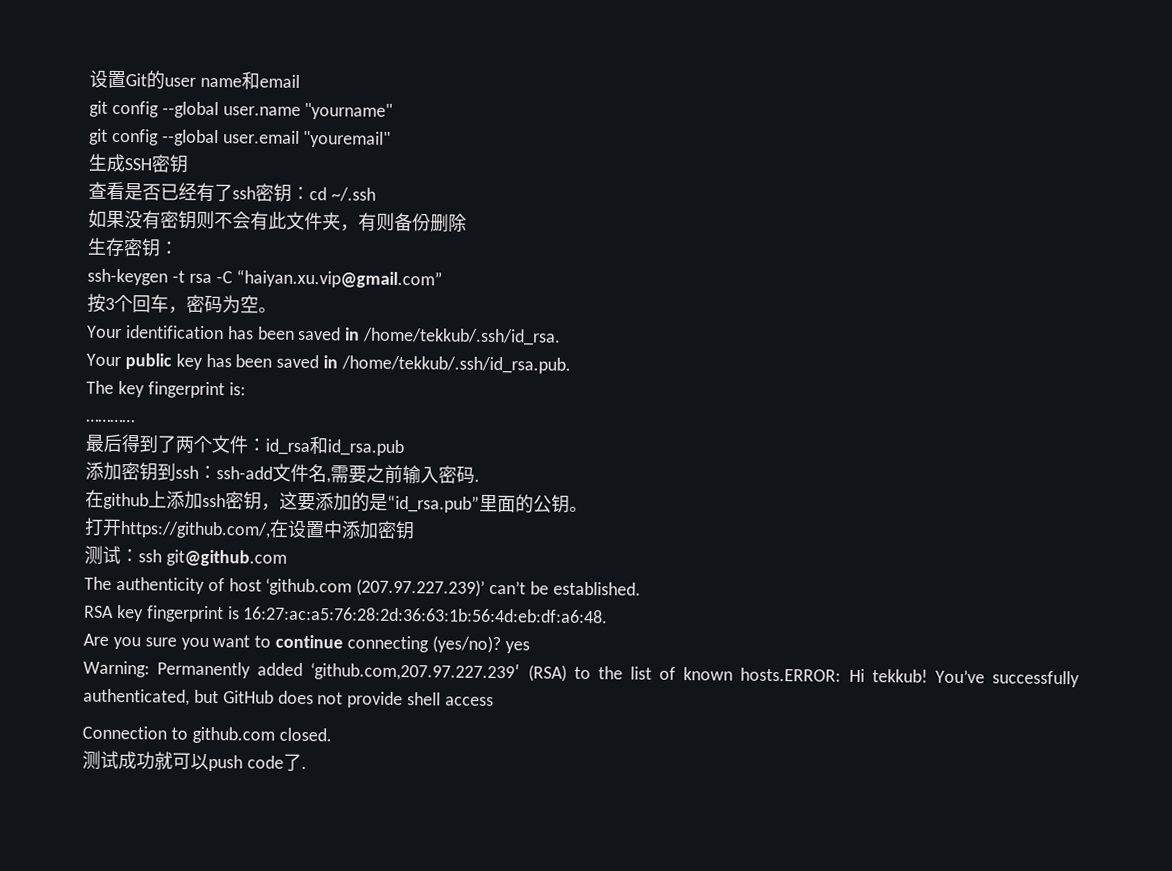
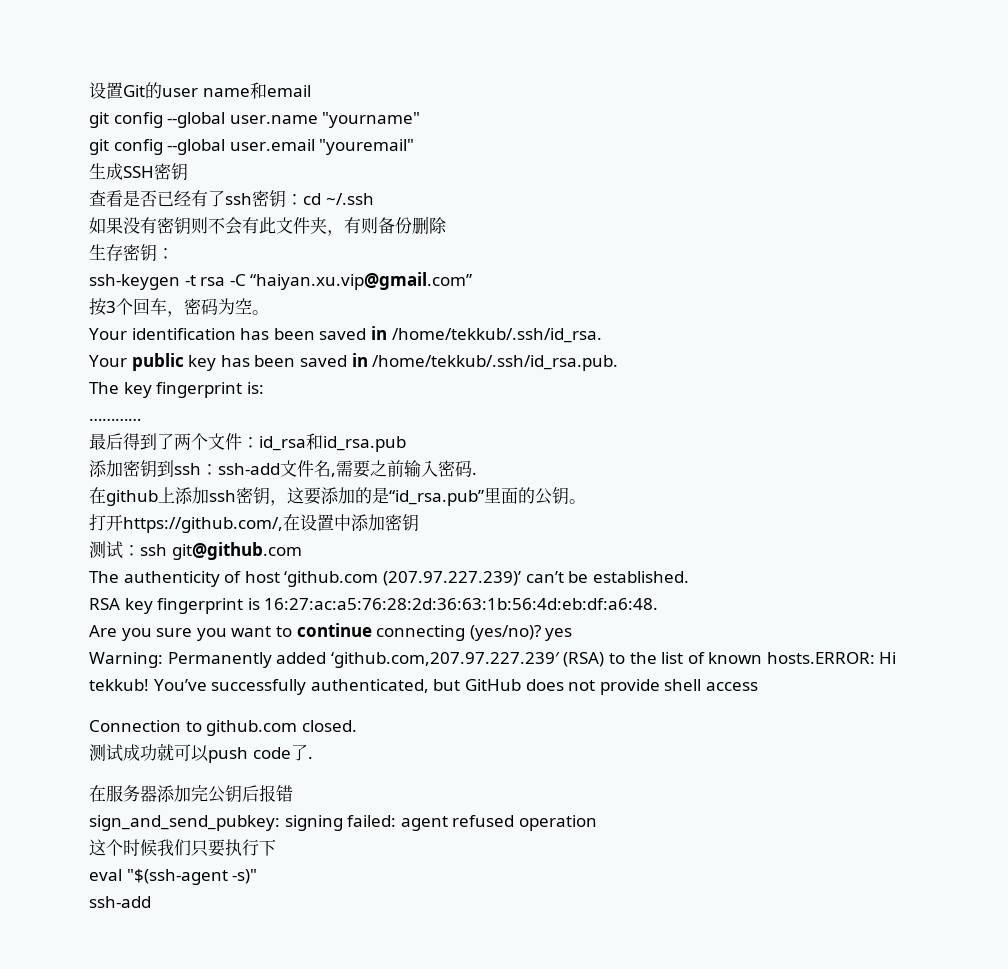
(307, 767) none -> [89,785,293,803] [89,815,597,831] [89,839,276,857] [89,869,258,885] [89,896,151,908] // 在服务器添加完公钥后报错 // sign_and_send_pubkey: signing failed: agent refused operation // 这个时候我们只要执行下 // eval "$(ssh-agent -s)" // ssh-add

